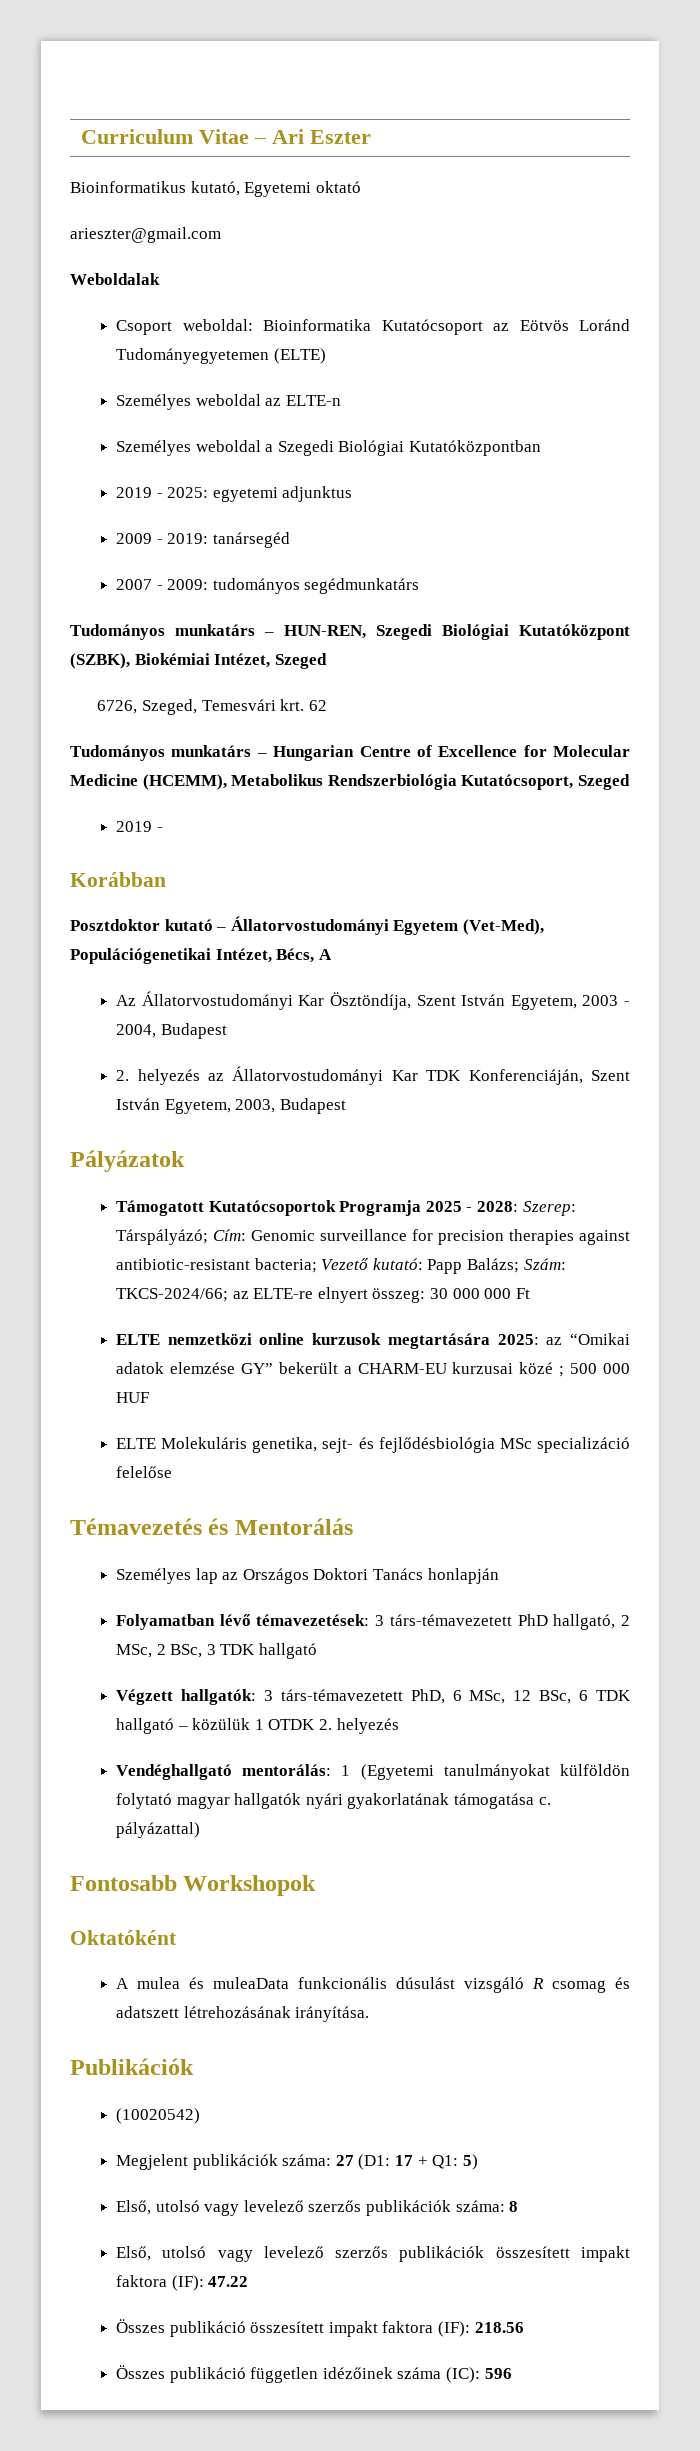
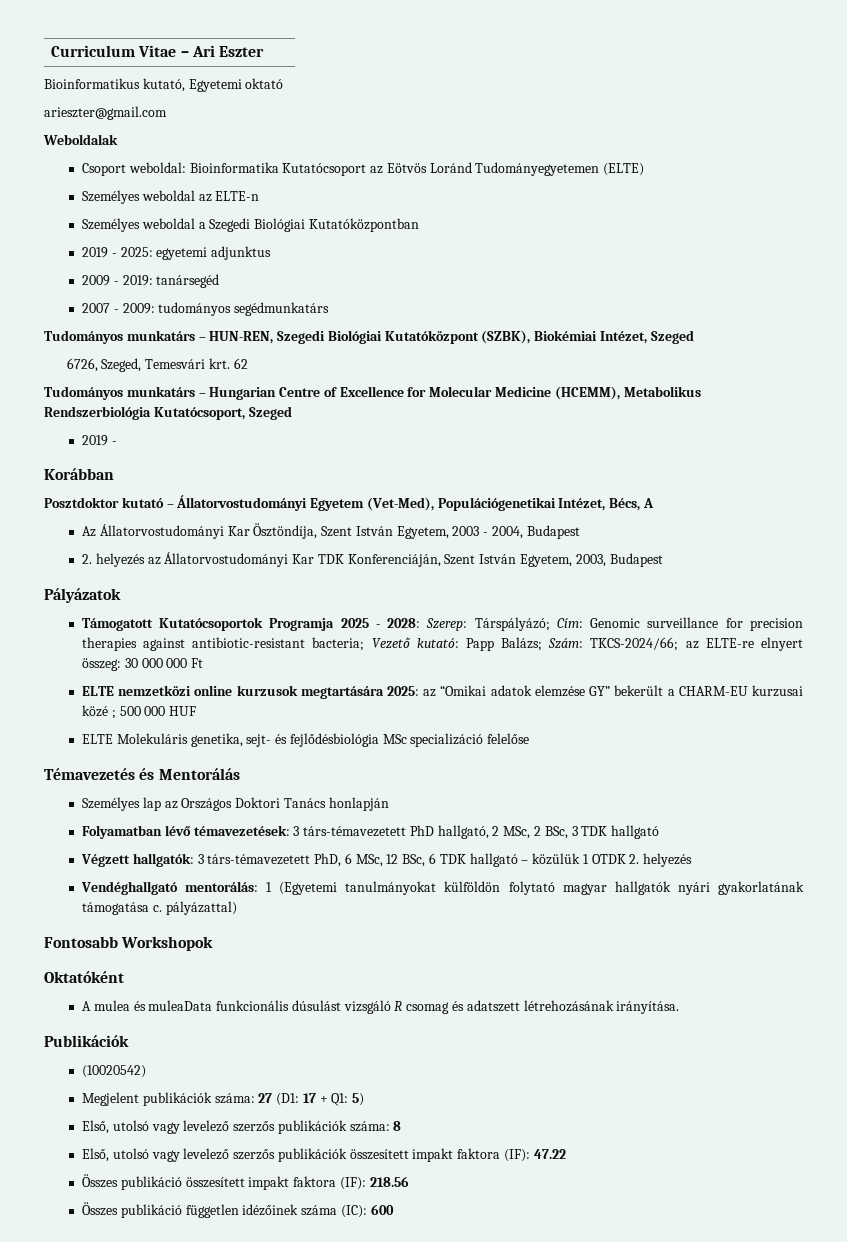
[484,2368,512,2379] 596 -> [370,1204,394,1215] 600

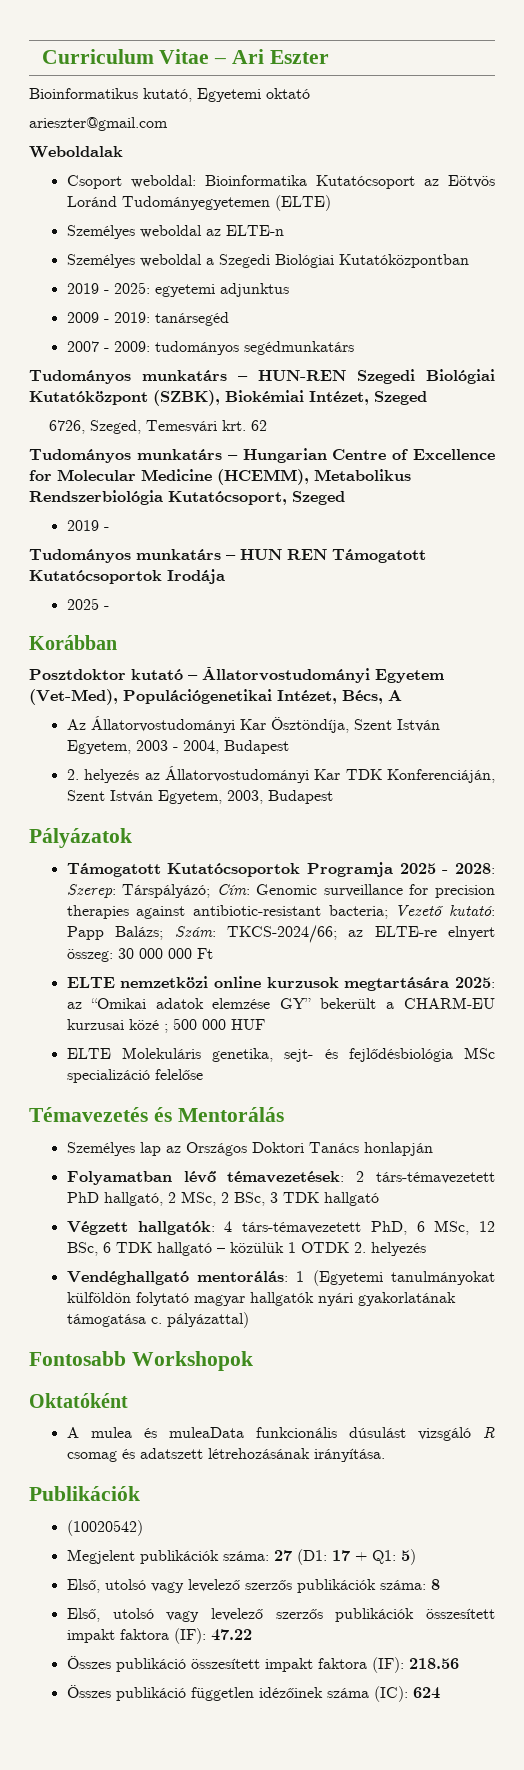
[209,331,274,344] HUN-REN, -> [258,370,346,381] HUN-REN
(117, 443) none -> [29,549,426,563] [29,569,225,584] [66,598,109,610] // Tudományos munkatárs – HUN REN Támogatott Kutatócsoportok Irodája // 2025 -
[293,826,300,836] 3 -> [356,1171,365,1182] 2
[197,854,204,864] 3 -> [224,1221,233,1232] 4
[370,1204,394,1215] 600 -> [412,1687,440,1699] 624

